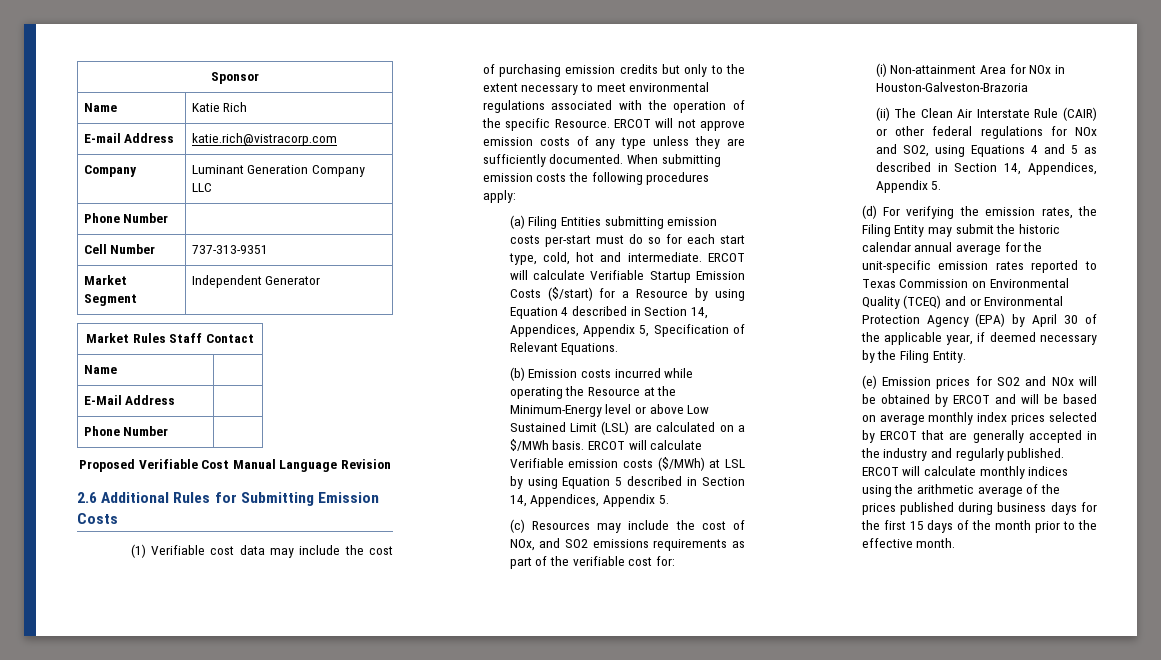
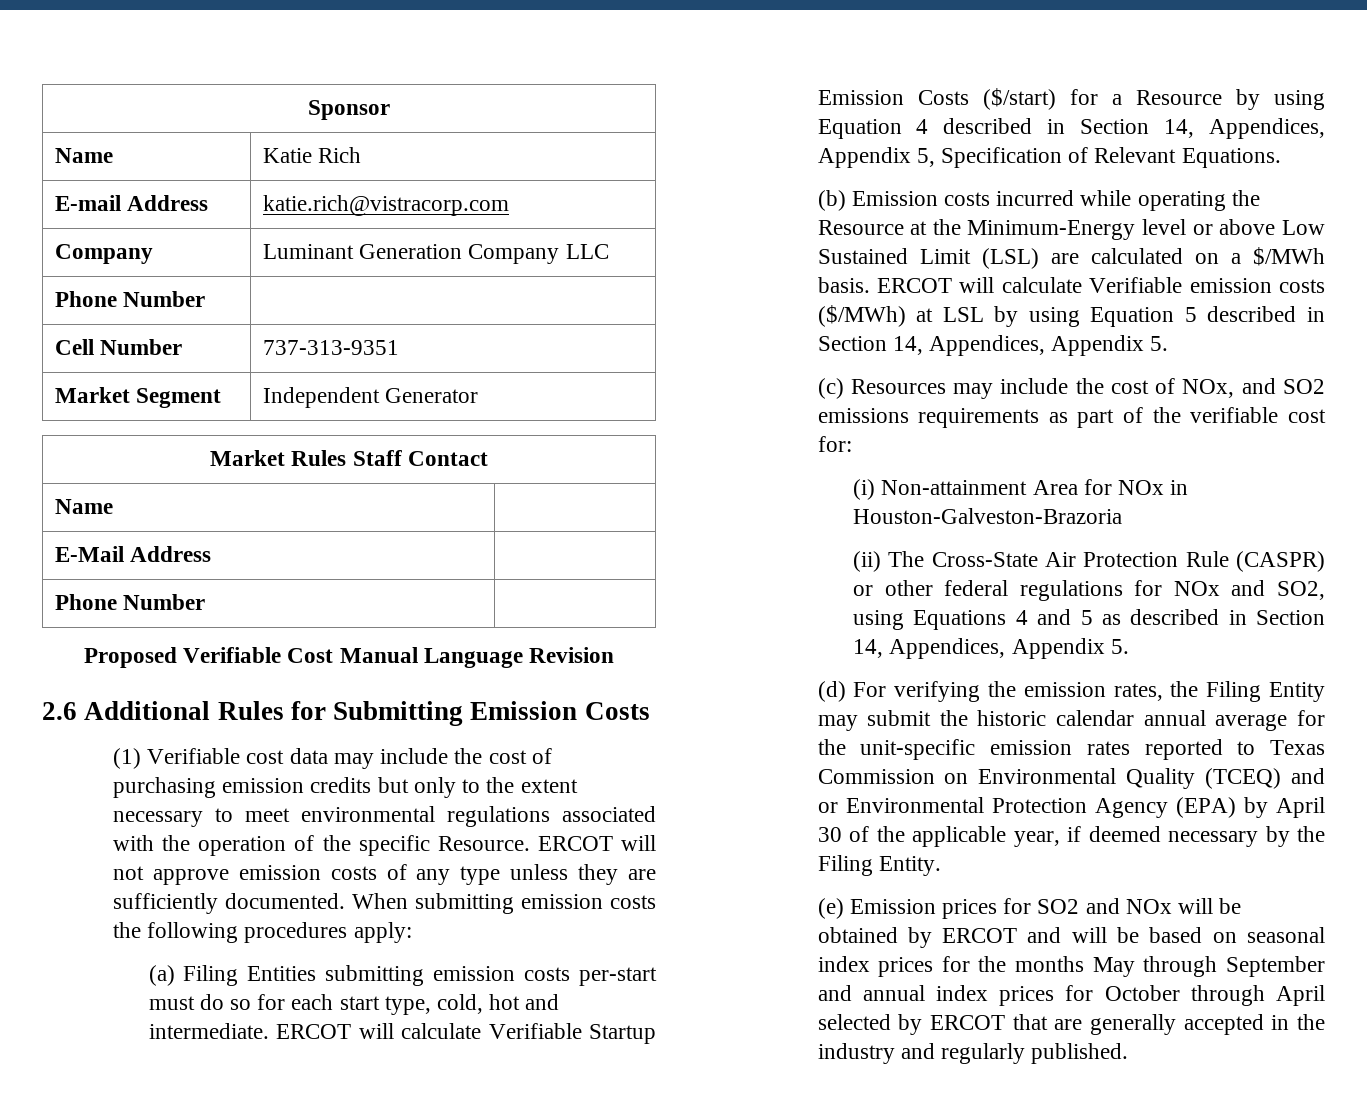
[920,107,1097,121] Clean Air Interstate Rule (CAIR) -> [931,551,1325,572] Cross-State Air Protection Rule (CASPR)
[879,412,1046,425] average monthly index prices -> [1247,927,1325,943] [817,956,1325,977] [817,985,1325,1006] seasonal index prices for the months May through September and annual index prices for October through April
[861,466,1069,479] [861,484,1060,497] [861,502,1097,515] [860,520,1097,533] [861,538,956,548] ERCOT will calculate monthly indices using the arithmetic average of the prices published during business days for the first 15 days of the month prior to the effective month. -> (1129, 1053) none

